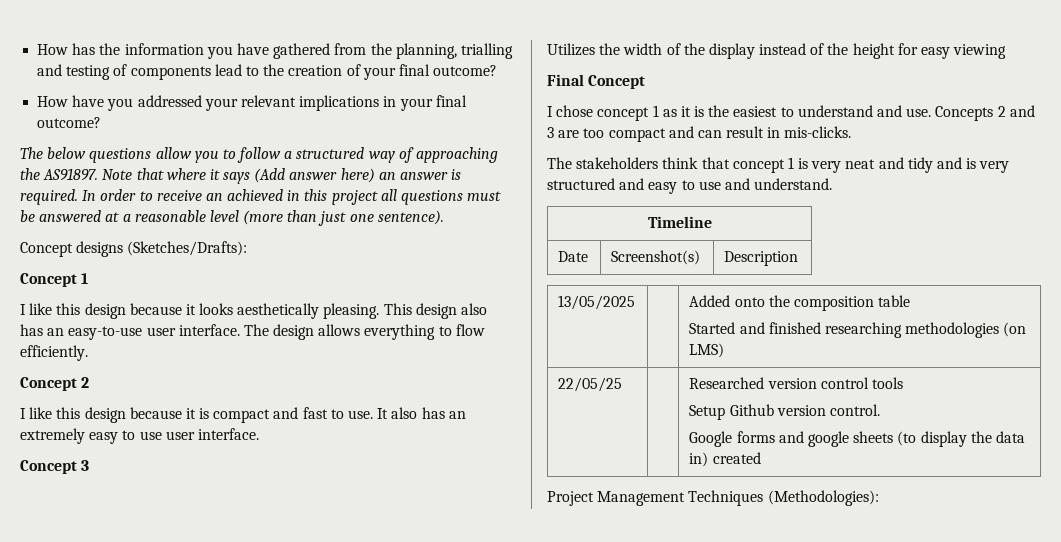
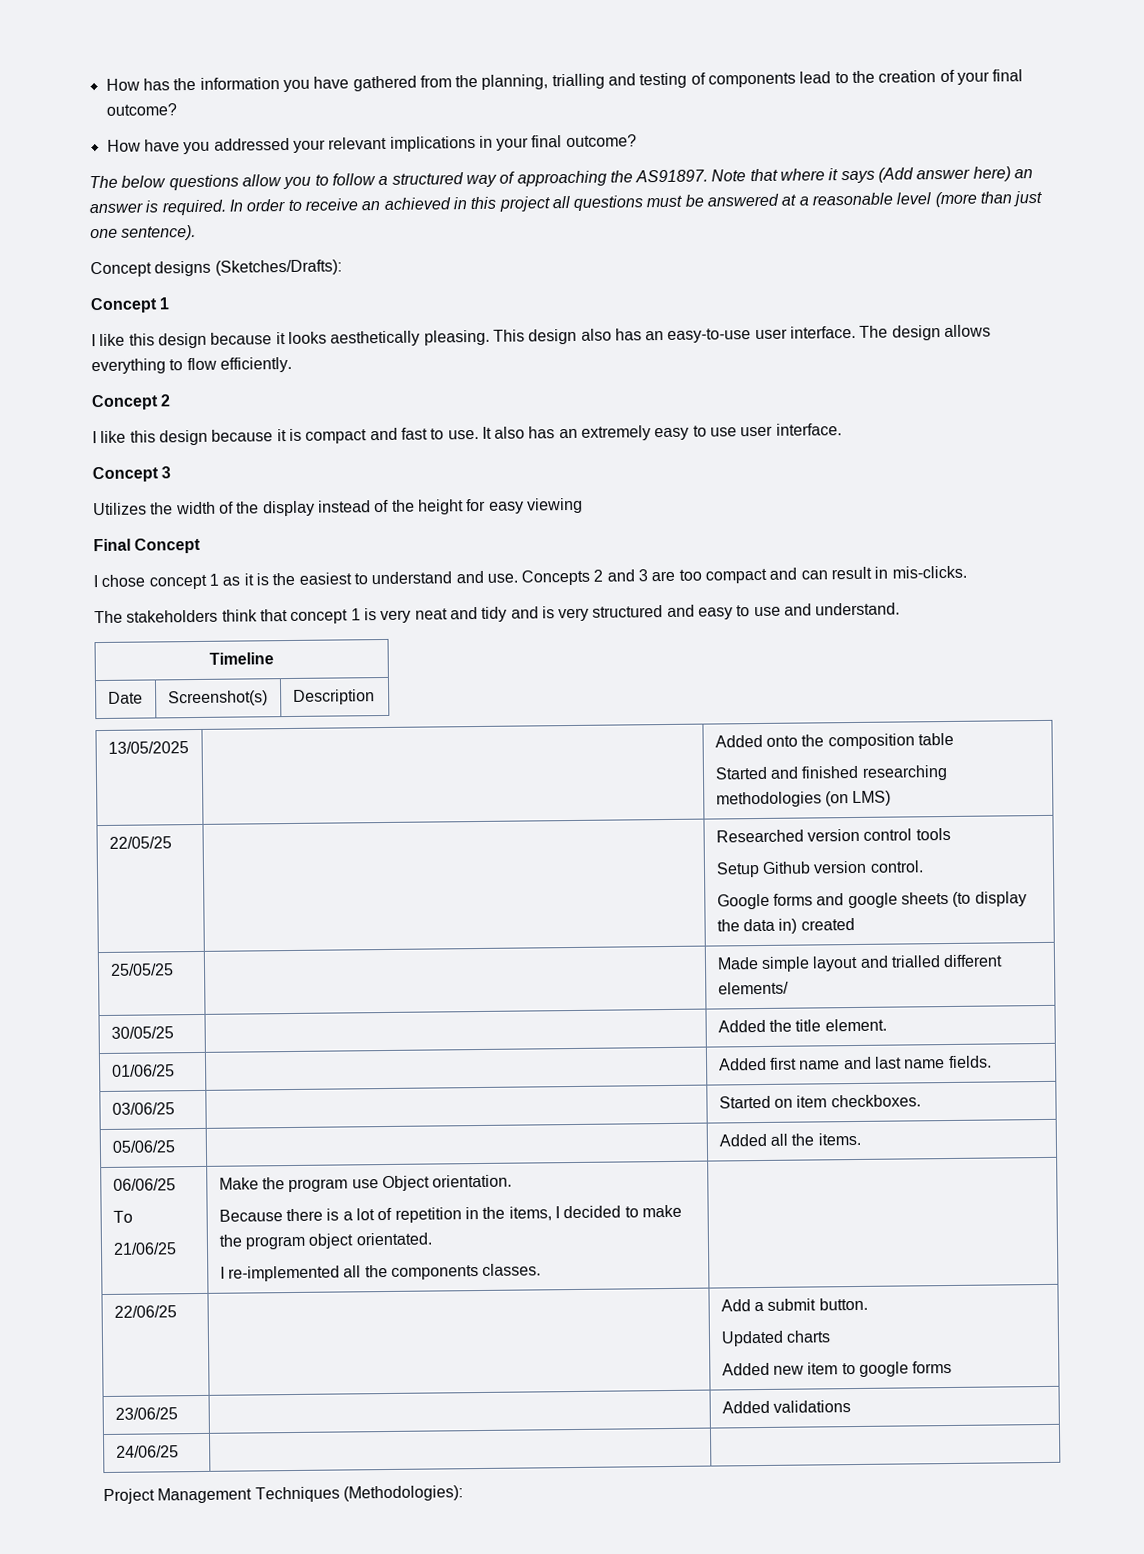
(761, 458) none -> [109,963,174,976] [716,954,1004,972] [717,981,789,995] [110,1026,174,1039] [717,1018,887,1033] [111,1064,175,1077] [718,1055,992,1071] [111,1102,175,1115] [718,1094,921,1109] [111,1140,175,1153] [718,1132,861,1147] [112,1178,176,1191] [112,1210,133,1223] [112,1242,177,1255] [218,1174,513,1193] [218,1204,682,1223] [218,1232,432,1250] [219,1263,542,1282] [113,1305,177,1318] [720,1297,868,1312] [720,1330,831,1347] [721,1360,953,1377] [114,1407,178,1420] [721,1400,851,1414] [115,1445,179,1458] // 25/05/25 | | Made simple layout and trialled different elements/ // 30/05/25 | | Added the title element. // 01/06/25 | | Added first name and last name fields. // 03/06/25 | | Started on item checkboxes. // 05/06/25 | | Added all the items. // 06/06/25 // To // 21/06/25 | Make the program use Object orientation. // Because there is a lot of repetition in the items, I decided to make the program object orientated. // I re-implemented all the components classes. | // 22/06/25 | | Add a submit button. // Updated charts // Added new item to google forms // 23/06/25 | | Added validations // 24/06/25 | |

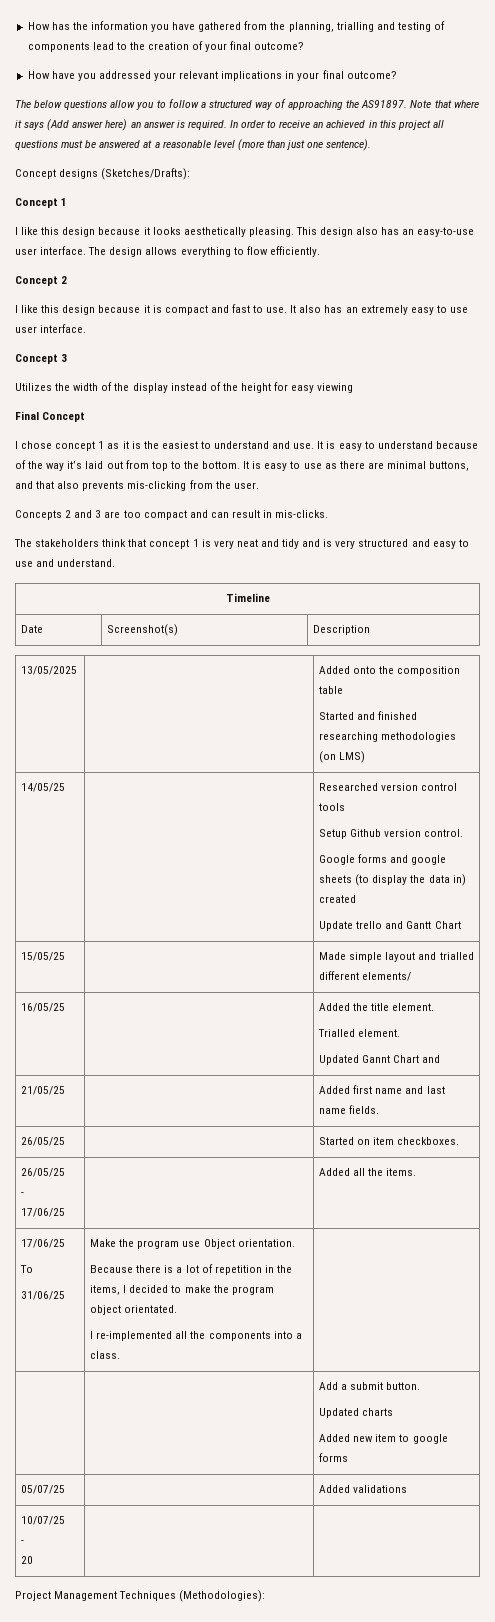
(518, 578) none -> [317,441,478,451] [15,460,470,471] [15,480,259,491] It is easy to understand because of the way it’s laid out from top to the bottom. It is easy to use as there are minimal buttons, and that also prevents mis-clicking from the user. //
[108,836,172,849] 22/05/25 -> [21,783,66,792] 14/05/25
[109,963,174,976] // 25/05/25 -> [319,921,461,931] [21,952,66,961] // Update trello and Gantt Chart // 15/05/25
[110,1026,174,1039] 30/05/25 -> [21,1003,66,1012] 16/05/25
[111,1064,175,1077] // 01/06/25 -> [318,1029,401,1037] [319,1055,441,1065] [21,1086,66,1095] // Trialled element. // Updated Gannt Chart and // 21/05/25
[111,1102,175,1115] 03/06/25 -> [21,1137,66,1146] 26/05/25
[111,1140,175,1153] 05/06/25 -> [21,1168,66,1177] [21,1192,25,1196] [21,1208,66,1217] 26/05/25 // - // 17/06/25
[112,1178,176,1191] 06/06/25 -> [21,1239,66,1248] 17/06/25
[112,1242,177,1255] 21/06/25 -> [21,1291,66,1300] 31/06/25
[482,1263,542,1276] [113,1305,177,1318] classes. | // 22/06/25 -> [273,1331,302,1339] [90,1351,121,1359] into a class. | //
[114,1407,178,1420] 23/06/25 -> [21,1485,66,1494] 05/07/25
[115,1445,179,1458] 24/06/25 -> [21,1516,66,1525] [21,1540,25,1544] [21,1556,34,1564] 10/07/25 // - // 20

